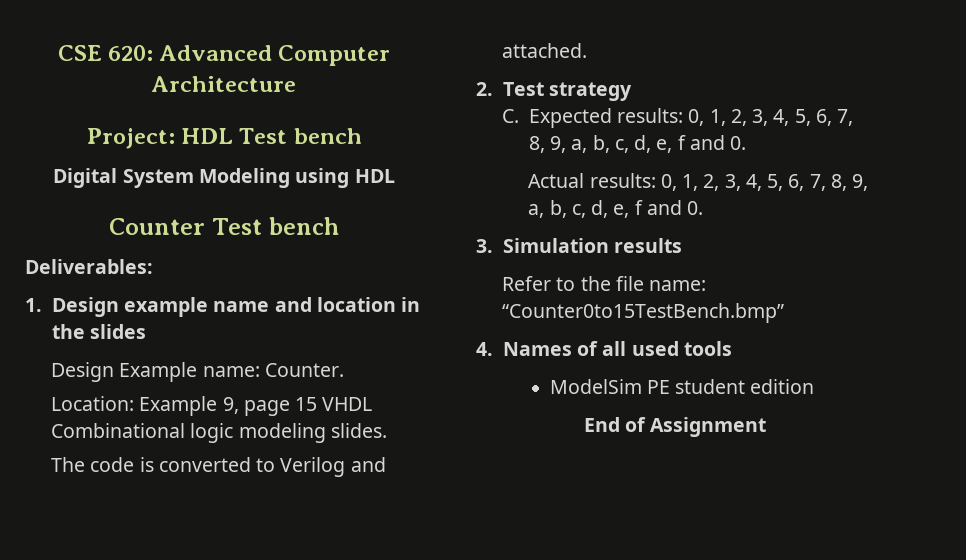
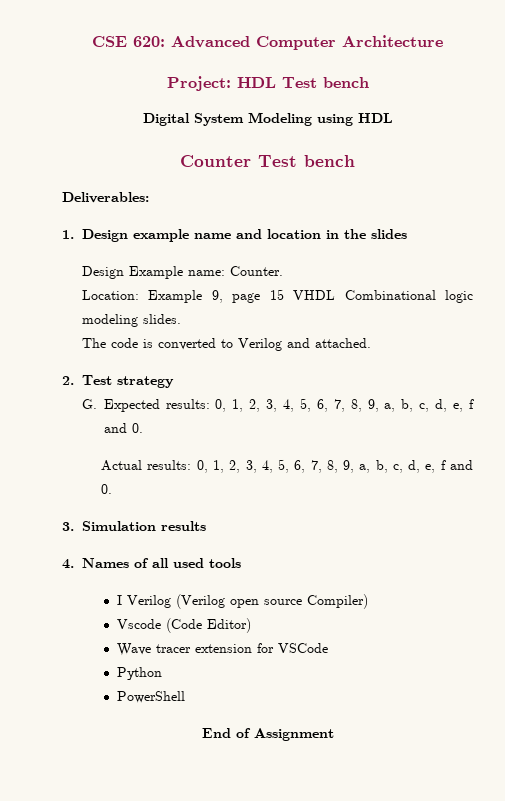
[502,109,520,123] C. -> [81,399,97,409] G.
[502,276,707,291] [502,303,785,323] // Refer to the file name: “Counter0to15TestBench.bmp” -> (206, 526) none
[549,379,815,394] ModelSim PE student edition -> [116,594,368,609] [116,618,251,633] [116,643,328,656] [116,667,162,680] [116,691,185,703] I Verilog (Verilog open source Compiler) // Vscode (Code Editor) // Wave tracer extension for VSCode // Python // PowerShell

